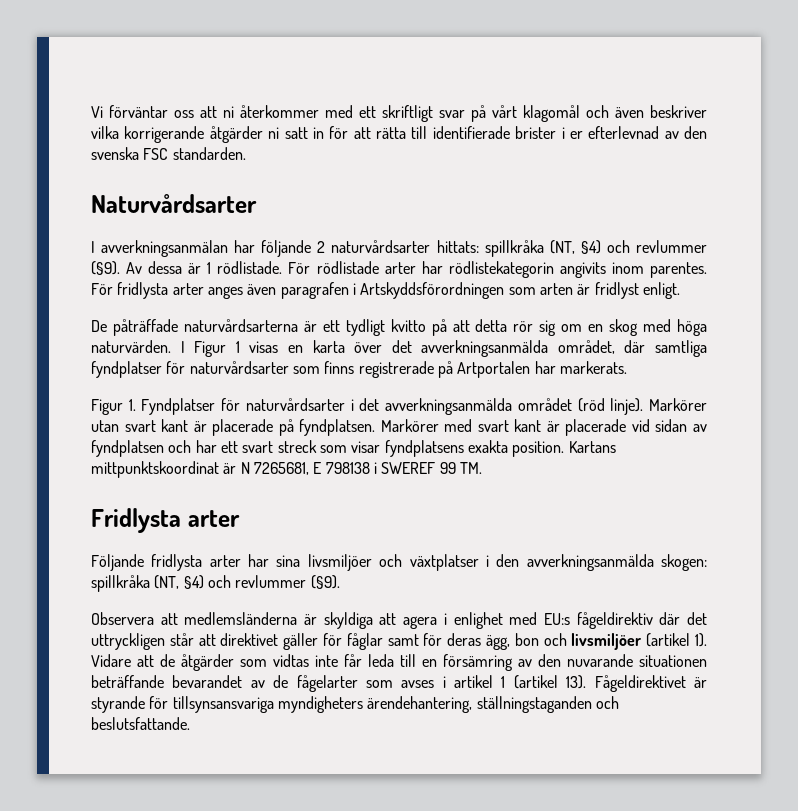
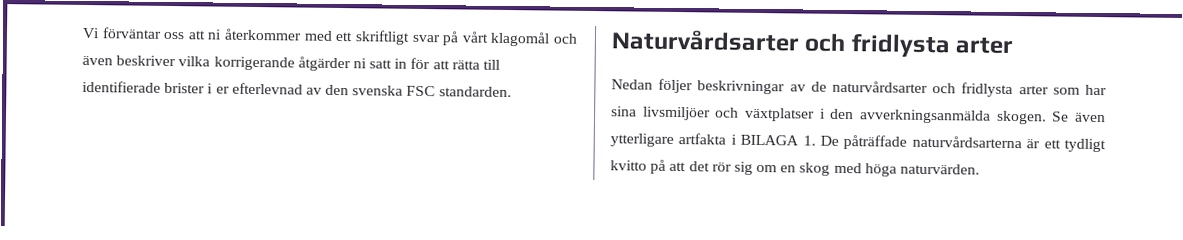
[91,240,707,257] [91,261,708,278] [91,282,680,299] // I avverkningsanmälan har följande 2 naturvårdsarter hittats: spillkråka (NT, §4) och revlummer (§9). Av dessa är 1 rödlistade. För rödlistade arter har rödlistekategorin angivits inom parentes. För fridlysta arter anges även paragrafen i Artskyddsförordningen som arten är fridlyst enligt. // -> [804,33,1015,58] [611,78,1107,98] [611,106,1106,125] [610,133,816,147] och fridlysta arter // Nedan följer beskrivningar av de naturvårdsarter och fridlysta arter som har sina livsmiljöer och växtplatser i den avverkningsanmälda skogen. Se även ytterligare artfakta i BILAGA 1.
[475,319,508,332] detta -> [688,161,710,172] det
[180,340,707,357] [91,361,627,378] [91,398,707,415] [91,419,707,436] [91,440,616,457] [91,461,482,478] [91,508,240,533] [91,554,708,571] [91,575,340,592] [91,612,707,629] [91,633,707,650] [91,654,707,671] [91,675,707,692] [91,696,619,713] [91,717,190,730] I Figur 1 visas en karta över det avverkningsanmälda området, där samtliga fyndplatser för naturvårdsarter som finns registrerade på Artportalen har markerats. // Figur 1. Fyndplatser för naturvårdsarter i det avverkningsanmälda området (röd linje). Markörer utan svart kant är placerade på fyndplatsen. Markörer med svart kant är placerade vid sidan av fyndplatsen och har ett svart streck som visar fyndplatsens exakta position. Kartans mittpunktskoordinat är N 7265681, E 798138 i SWEREF 99 TM. // Fridlysta arter // Följande fridlysta arter har sina livsmiljöer och växtplatser i den avverkningsanmälda skogen: spillkråka (NT, §4) och revlummer (§9). // Observera att medlemsländerna är skyldiga att agera i enlighet med EU:s fågeldirektiv där det uttryckligen står att direktivet gäller för fåglar samt för deras ägg, bon och livsmiljöer (artikel 1). Vidare att de åtgärder som vidtas inte får leda till en försämring av den nuvarande situationen beträffande bevarandet av de fågelarter som avses i artikel 1 (artikel 13). Fågeldirektivet är styrande för tillsynsansvariga myndigheters ärendehantering, ställningstaganden och beslutsfattande. -> (981, 169) none

